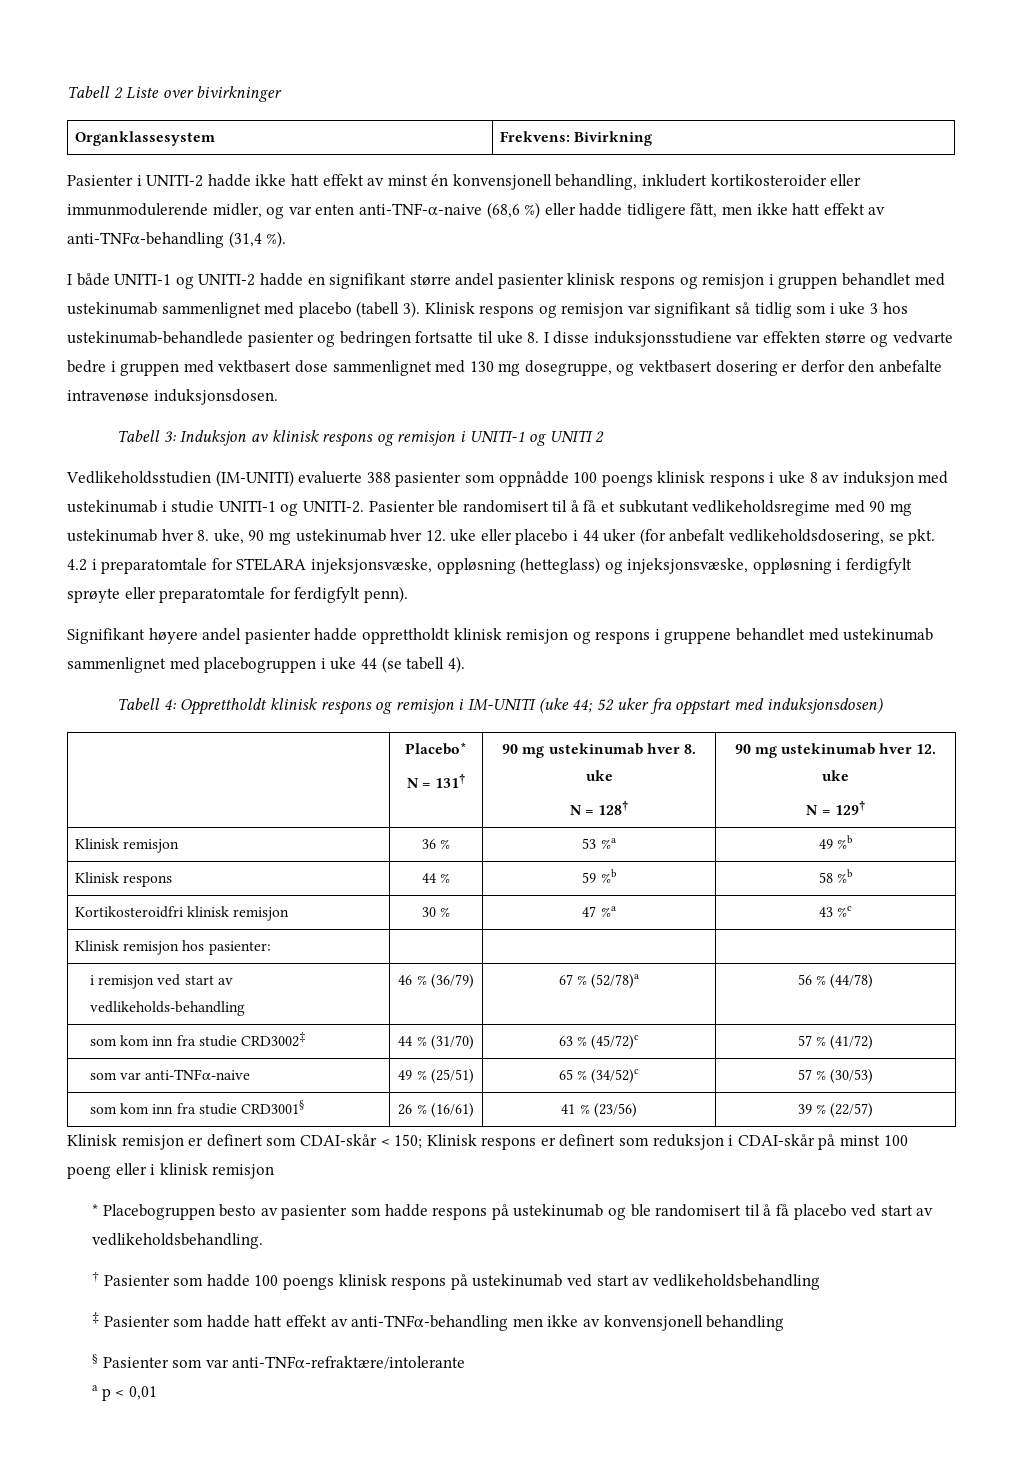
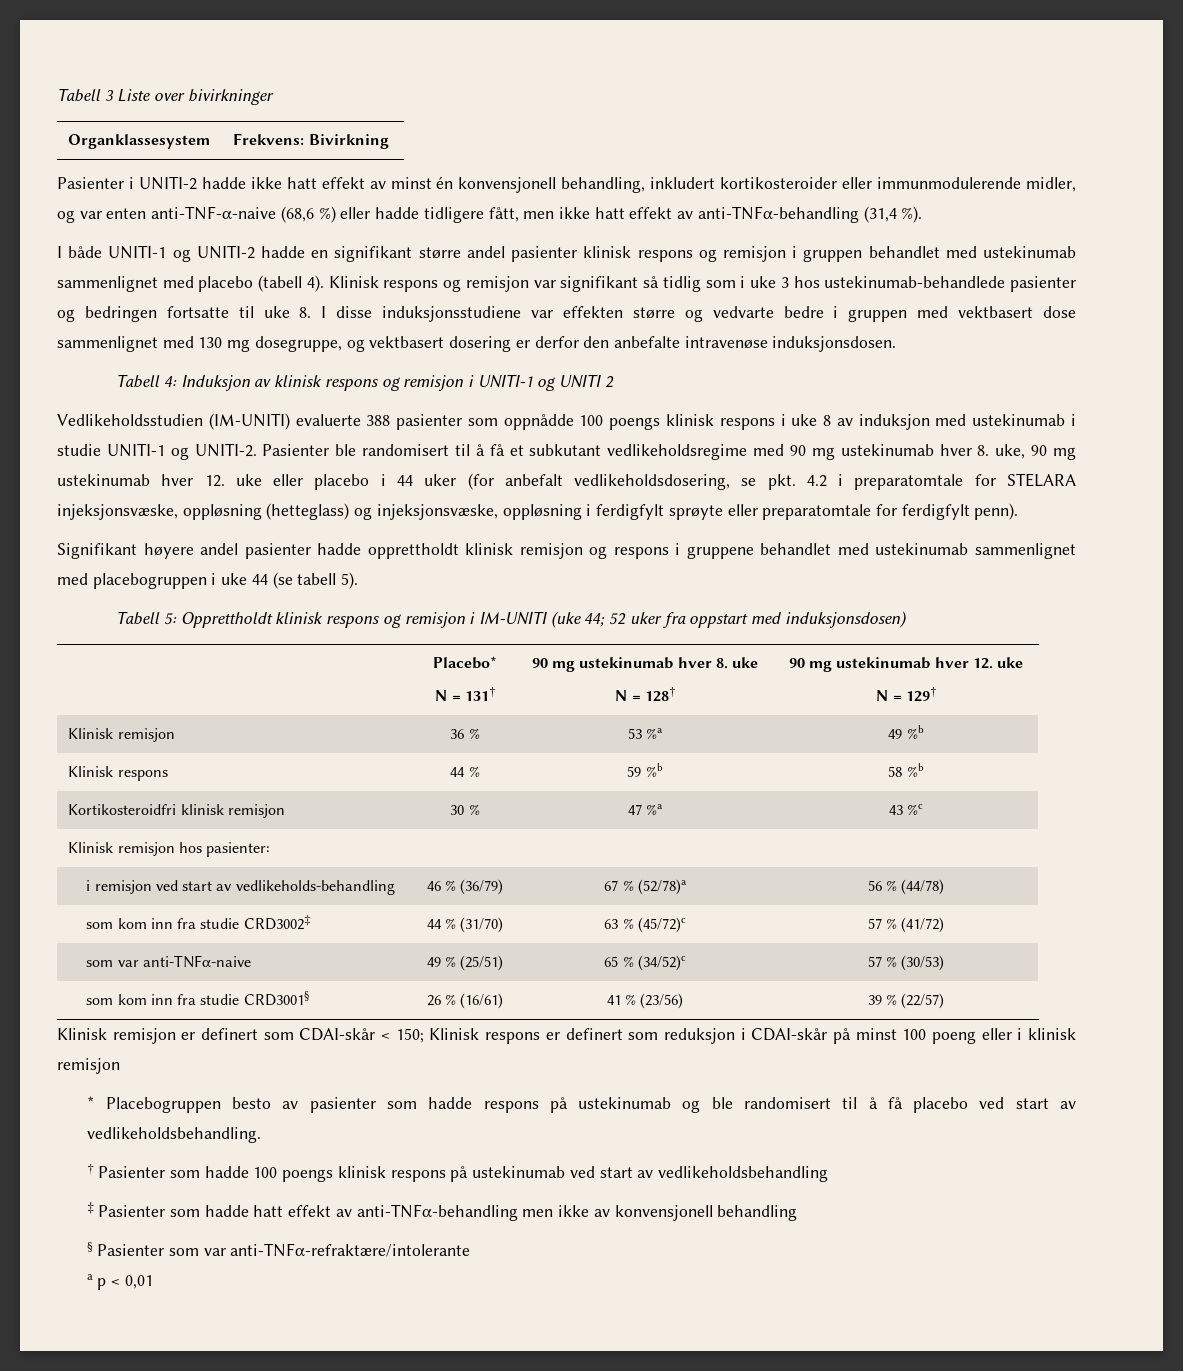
[67,86,123,99] Tabell 2 -> [57,88,114,102] Tabell 3
[402,301,420,318] 3). -> [306,275,324,292] 4).
[163,431,176,442] 3: -> [163,376,177,387] 4:
[447,656,465,673] [117,698,176,710] 4). // Tabell 4: -> [341,572,359,589] [116,611,177,625] 5). // Tabell 5:

